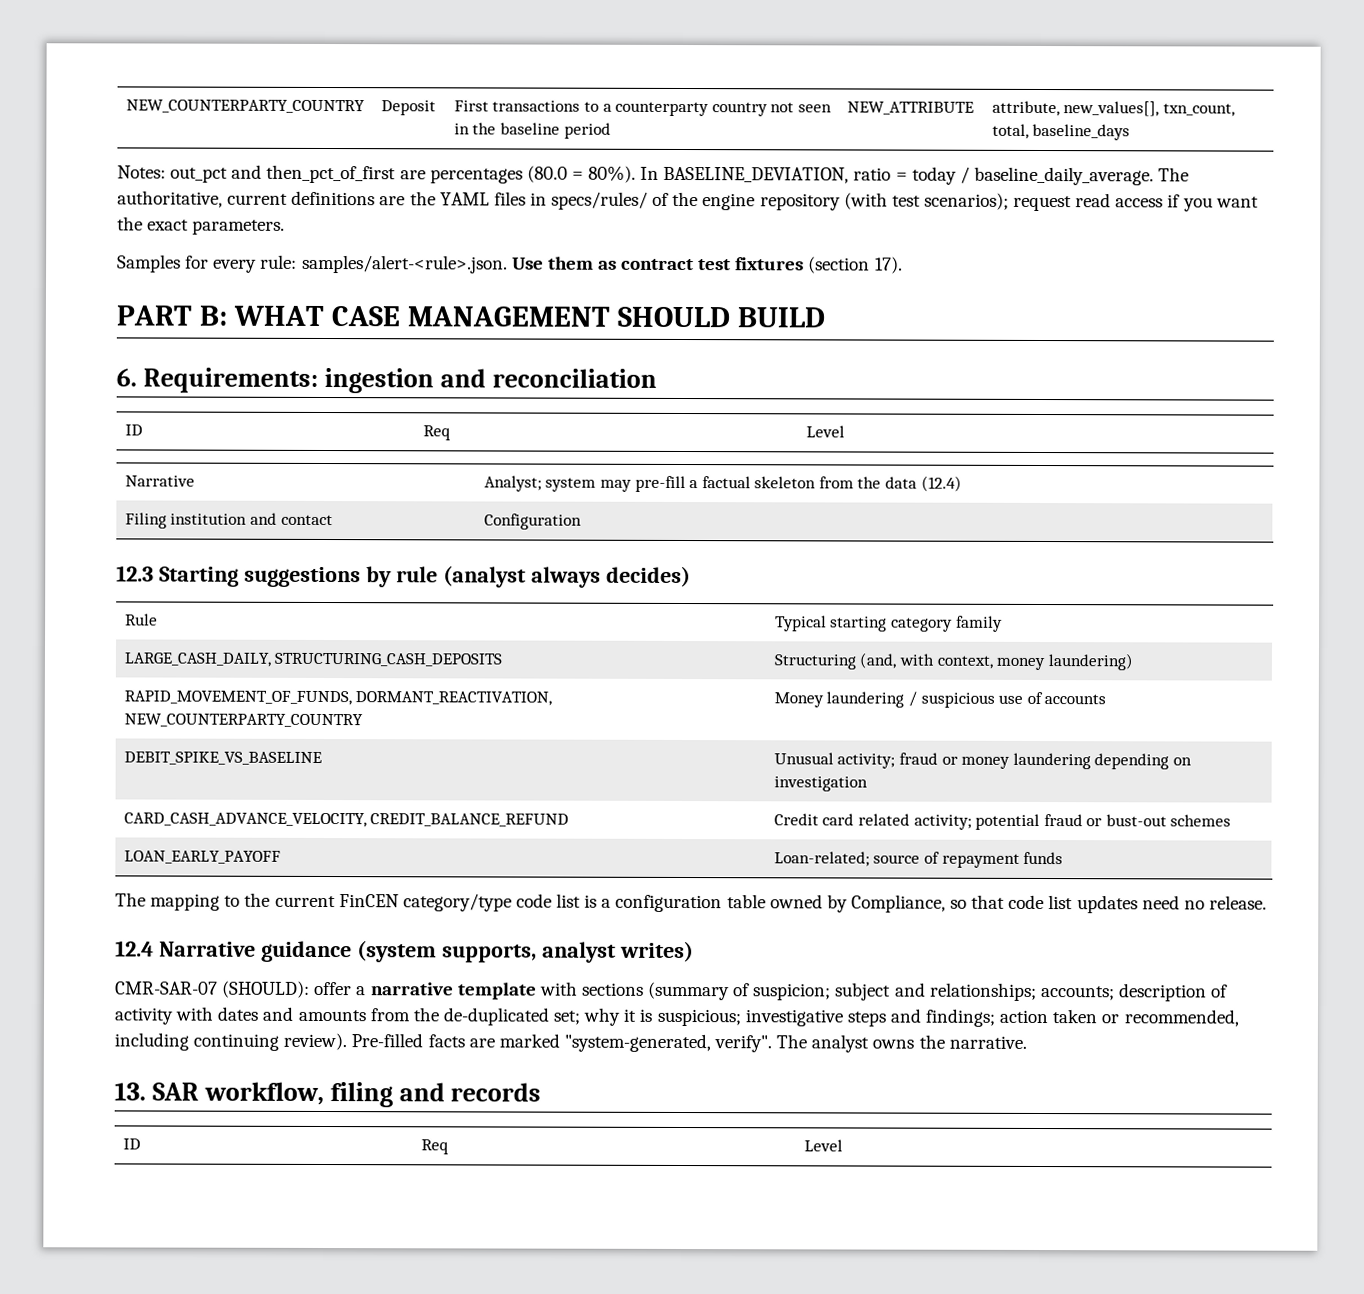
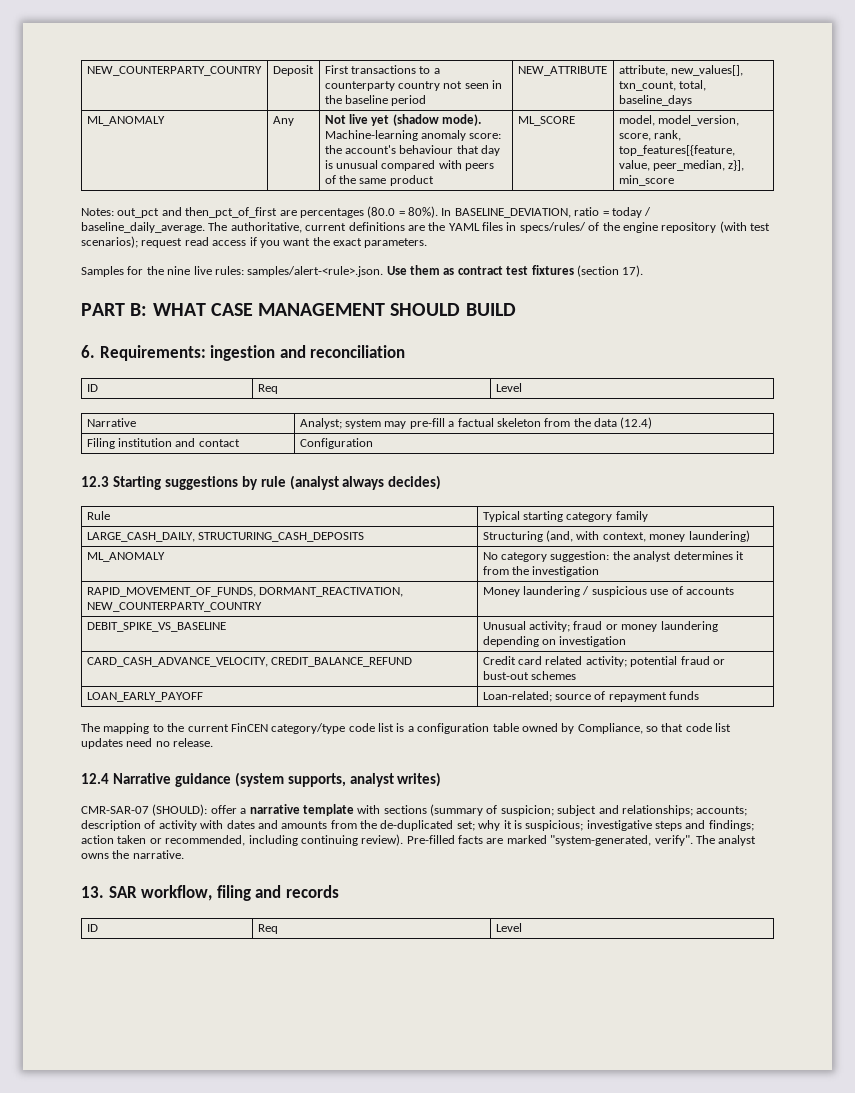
(1131, 132) none -> [86,116,165,126] [272,116,294,126] [324,114,482,126] [324,130,502,141] [324,145,501,156] [324,160,495,171] [324,175,434,186] [517,116,575,126] [618,115,740,126] [618,130,682,141] [618,145,735,156] [618,160,745,171] [618,175,674,186] // ML_ANOMALY | Any | Not live yet (shadow mode). Machine-learning anomaly score: the account's behaviour that day is unusual compared with peers of the same product | ML_SCORE | model, model_version, score, rank, top_features[{feature, value, peer_median, z}], min_score
[213,254,298,273] every rule: -> [146,266,244,275] the nine live rules:
(1133, 662) none -> [86,552,165,562] [482,551,744,562] [482,566,600,577] // ML_ANOMALY | No category suggestion: the analyst determines it from the investigation

